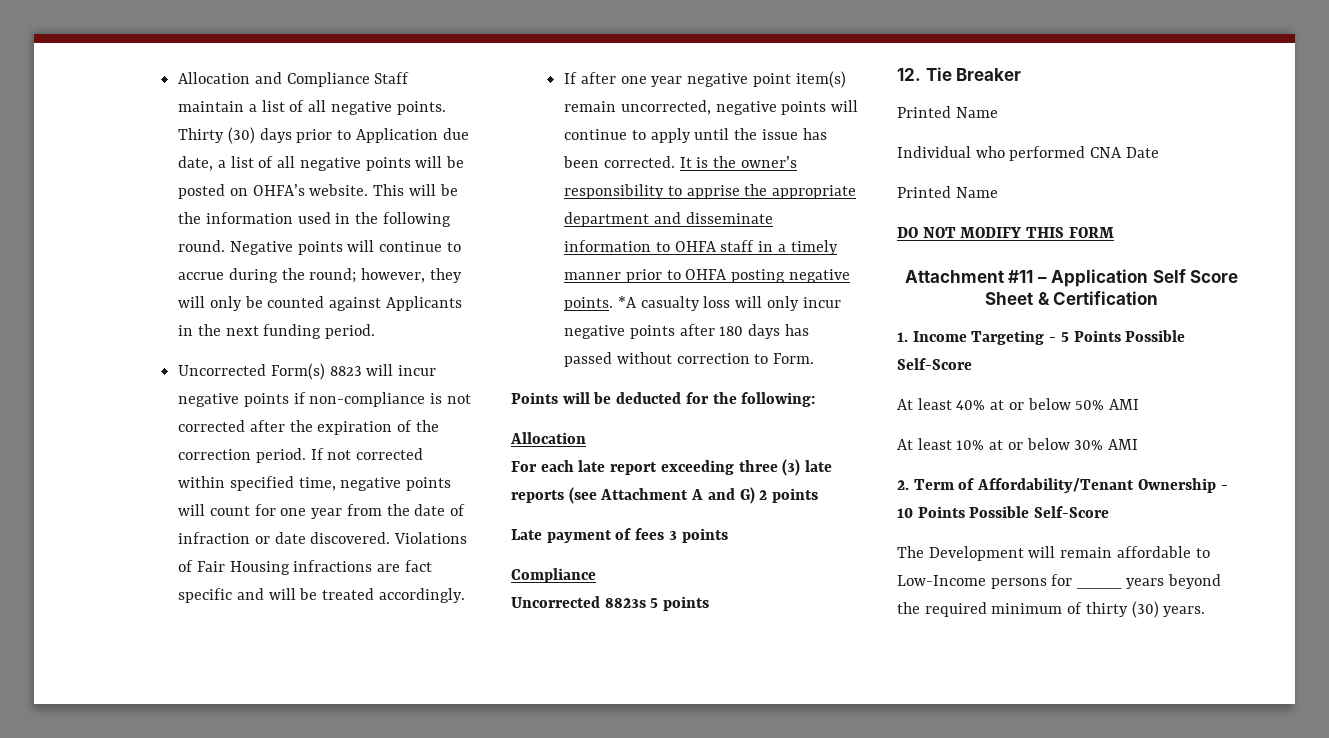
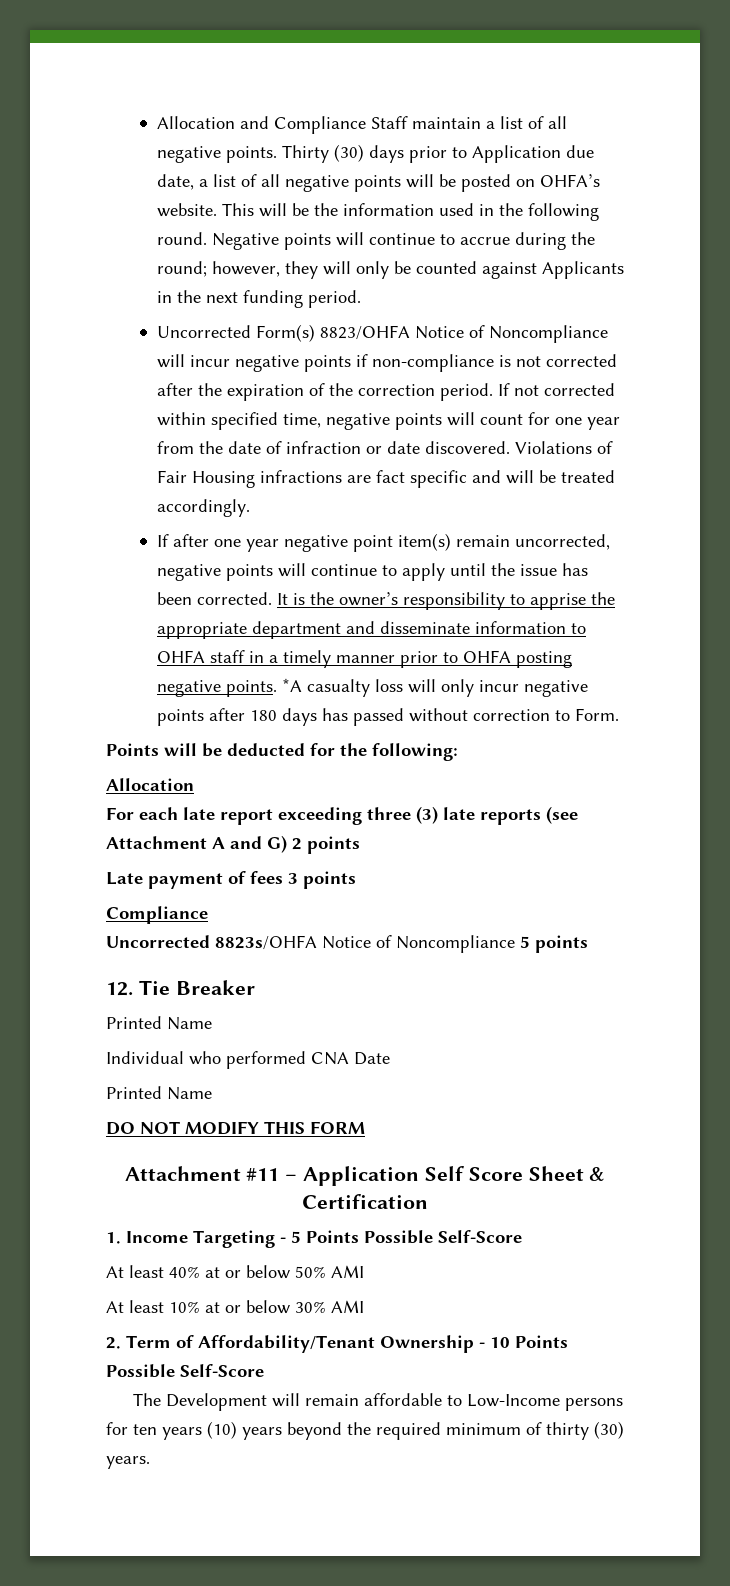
[329,366,362,376] 8823 -> [319,325,608,343] 8823/OHFA Notice of Noncompliance
[604,598,646,608] 8823s -> [215,935,515,953] 8823s/OHFA Notice of Noncompliance
[1077,586,1123,589] ____ -> [133,1421,237,1440] ten years (10)

